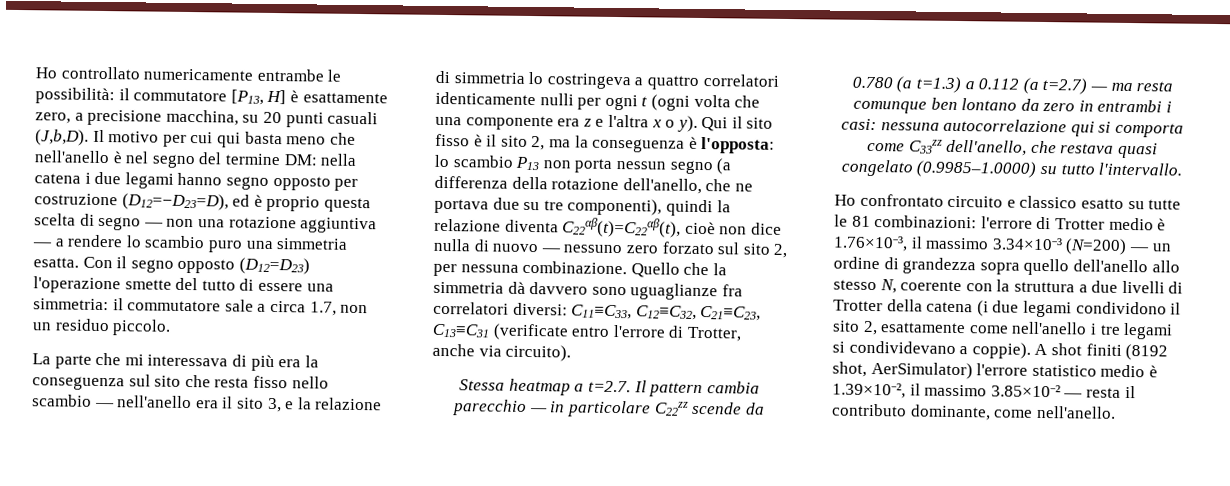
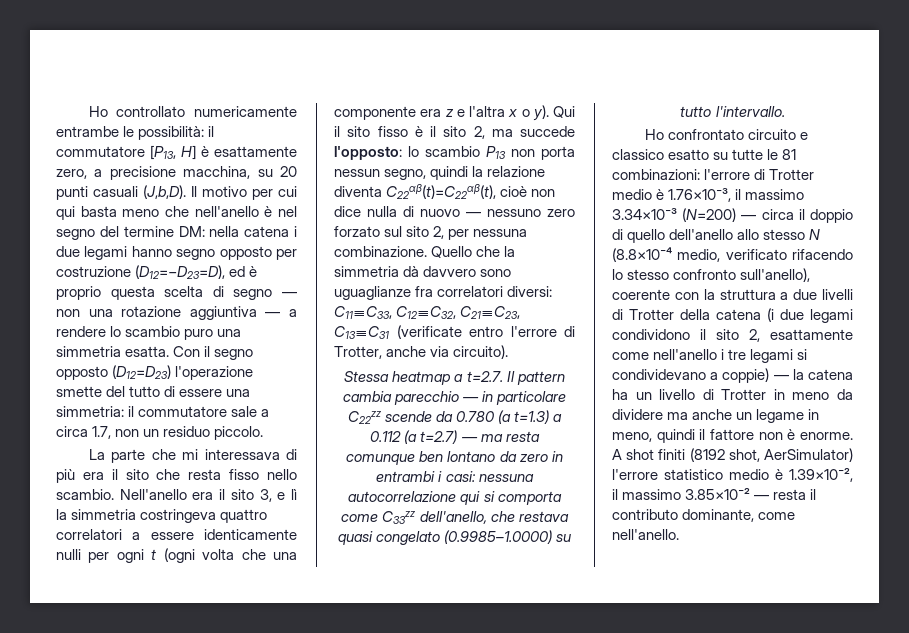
[304,355,319,368] [32,374,151,391] la conseguenza sul -> [111,469,118,480] il
[32,394,193,409] scambio — nell'anello -> [56,489,187,500] scambio. Nell'anello
[297,397,383,411] [435,70,779,90] la relazione di simmetria lo costringeva a quattro correlatori -> [291,489,298,500] [56,509,268,523] [56,529,194,540] lì la simmetria costringeva quattro correlatori a essere
[574,135,776,154] la conseguenza è l'opposta: -> [520,126,575,137] [334,146,402,160] succede l'opposto:
[669,158,732,175] [434,175,753,195] [434,197,663,216] segno (a differenza della rotazione dell'anello, che ne portava due su tre componenti), -> [384,169,427,180] segno,
[1151,243,1172,252] [833,256,1180,276] [833,279,897,294] un ordine di grandezza sopra quello dell'anello allo stesso N, -> [761,209,853,223] [612,229,821,243] [612,247,853,262] [612,268,811,282] circa il doppio di quello dell'anello allo stesso N (8.8×10⁻⁴ medio, verificato rifacendo lo stesso confronto sull'anello),
[971,342,1031,359] coppie). -> [722,368,853,383] [612,389,853,400] [612,409,820,423] [612,429,853,443] coppie) — la catena ha un livello di Trotter in meno da dividere ma anche un legame in meno, quindi il fattore non è enorme.

